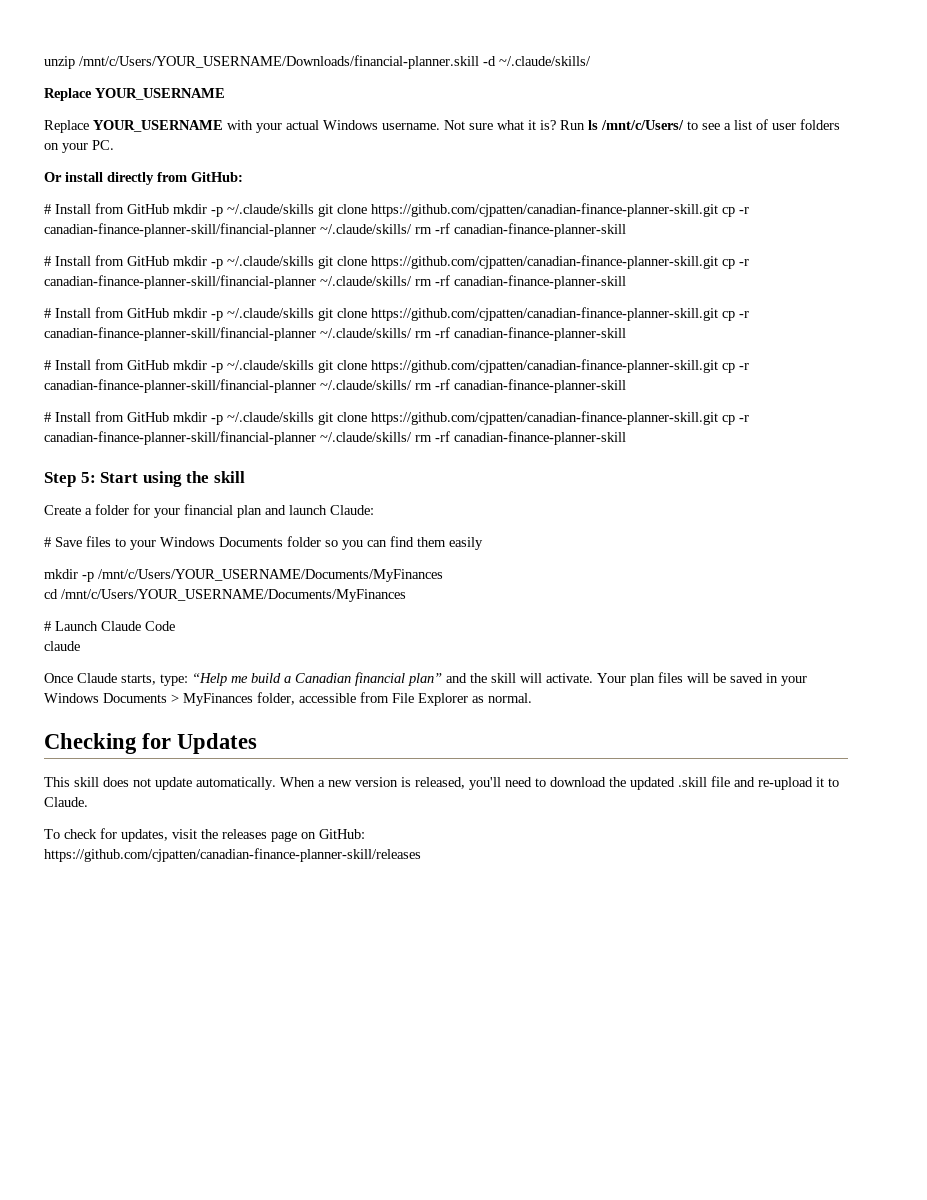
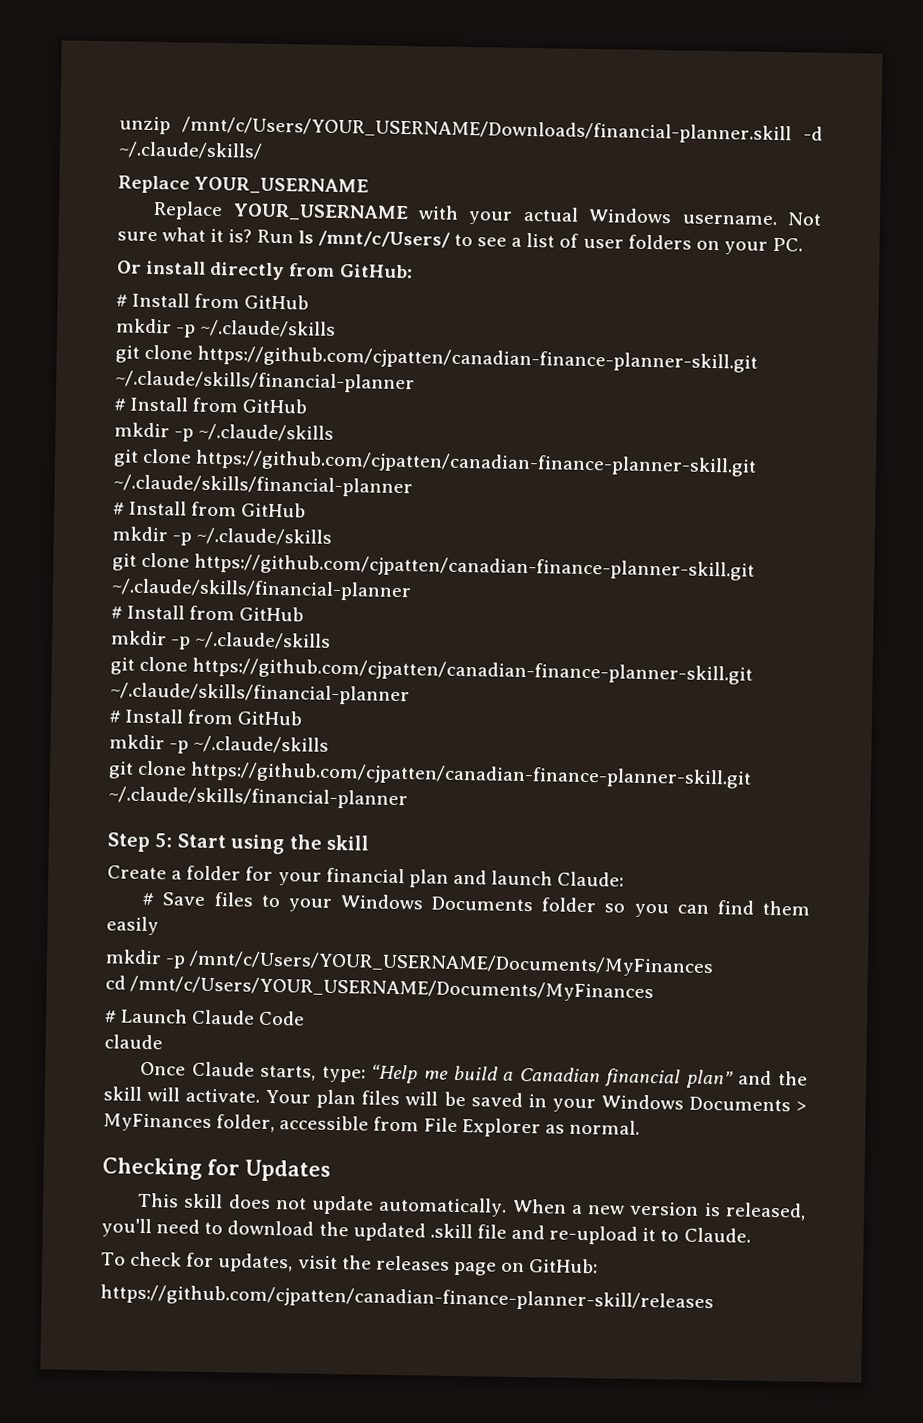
[173,203,749,217] [44,223,626,237] [44,255,749,269] [44,275,626,289] [44,307,749,321] [44,327,626,341] [44,359,749,373] [44,379,626,393] [44,411,749,425] [44,431,626,445] mkdir -p ~/.claude/skills git clone https://github.com/cjpatten/canadian-finance-planner-skill.git cp -r canadian-finance-planner-skill/financial-planner ~/.claude/skills/ rm -rf canadian-finance-planner-skill // # Install from GitHub mkdir -p ~/.claude/skills git clone https://github.com/cjpatten/canadian-finance-planner-skill.git cp -r canadian-finance-planner-skill/financial-planner ~/.claude/skills/ rm -rf canadian-finance-planner-skill // # Install from GitHub mkdir -p ~/.claude/skills git clone https://github.com/cjpatten/canadian-finance-planner-skill.git cp -r canadian-finance-planner-skill/financial-planner ~/.claude/skills/ rm -rf canadian-finance-planner-skill // # Install from GitHub mkdir -p ~/.claude/skills git clone https://github.com/cjpatten/canadian-finance-planner-skill.git cp -r canadian-finance-planner-skill/financial-planner ~/.claude/skills/ rm -rf canadian-finance-planner-skill // # Install from GitHub mkdir -p ~/.claude/skills git clone https://github.com/cjpatten/canadian-finance-planner-skill.git cp -r canadian-finance-planner-skill/financial-planner ~/.claude/skills/ rm -rf canadian-finance-planner-skill -> [116,318,337,338] [115,344,759,373] [115,370,415,394] [114,396,308,414] [114,422,335,442] [113,448,758,477] [113,474,413,498] [113,500,307,518] [112,526,333,546] [112,552,756,581] [111,578,412,602] [111,604,305,622] [111,630,332,650] [110,656,754,685] [110,682,410,706] [109,708,303,726] [109,734,330,754] [108,760,753,789] [108,786,408,810] // mkdir -p ~/.claude/skills // git clone https://github.com/cjpatten/canadian-finance-planner-skill.git ~/.claude/skills/financial-planner // # Install from GitHub // mkdir -p ~/.claude/skills // git clone https://github.com/cjpatten/canadian-finance-planner-skill.git ~/.claude/skills/financial-planner // # Install from GitHub // mkdir -p ~/.claude/skills // git clone https://github.com/cjpatten/canadian-finance-planner-skill.git ~/.claude/skills/financial-planner // # Install from GitHub // mkdir -p ~/.claude/skills // git clone https://github.com/cjpatten/canadian-finance-planner-skill.git ~/.claude/skills/financial-planner // # Install from GitHub // mkdir -p ~/.claude/skills // git clone https://github.com/cjpatten/canadian-finance-planner-skill.git ~/.claude/skills/financial-planner

